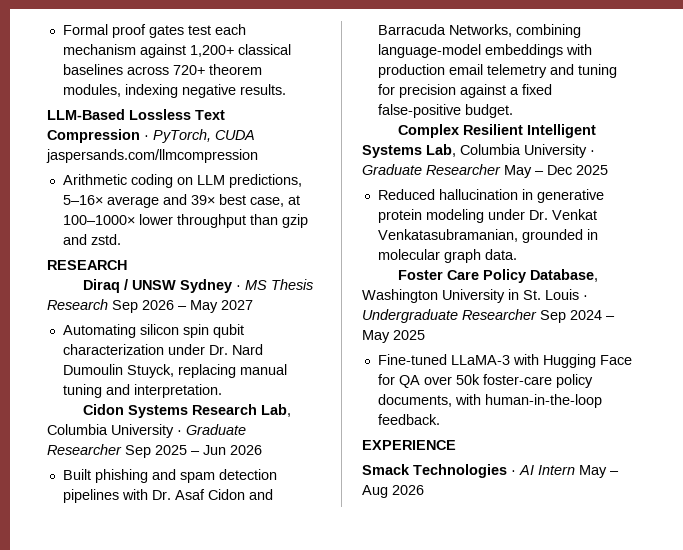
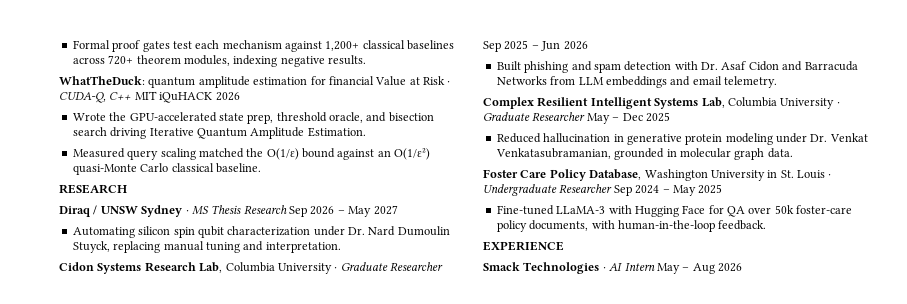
[47,109,225,120] [47,129,255,143] [46,149,258,163] [62,174,302,188] [62,194,300,208] [62,214,308,228] [62,234,121,245] LLM-Based Lossless Text Compression · PyTorch, CUDA jaspersands.com/llmcompression // Arithmetic coding on LLM predictions, 5–16× average and 39× best case, at 100–1000× lower throughput than gzip and zstd. -> [59,76,451,88] [59,91,240,103] [72,112,434,124] [72,127,366,139] [72,148,431,160] [72,163,261,175] WhatTheDuck: quantum amplitude estimation for financial Value at Risk · CUDA-Q, C++ MIT iQuHACK 2026 // Wrote the GPU-accelerated state prep, threshold oracle, and bisection search driving Iterative Quantum Amplitude Estimation. // Measured query scaling matched the O(1/ε) bound against an O(1/ε²) quasi-Monte Carlo classical baseline.
[62,489,119,503] pipelines -> (672, 66) none
[448,24,581,38] [377,44,592,58] [377,64,617,78] [377,84,552,98] [377,104,513,118] Networks, combining language-model embeddings with production email telemetry and tuning for precision against a fixed false-positive budget. -> [496,76,777,88] Networks from LLM embeddings and email telemetry.

